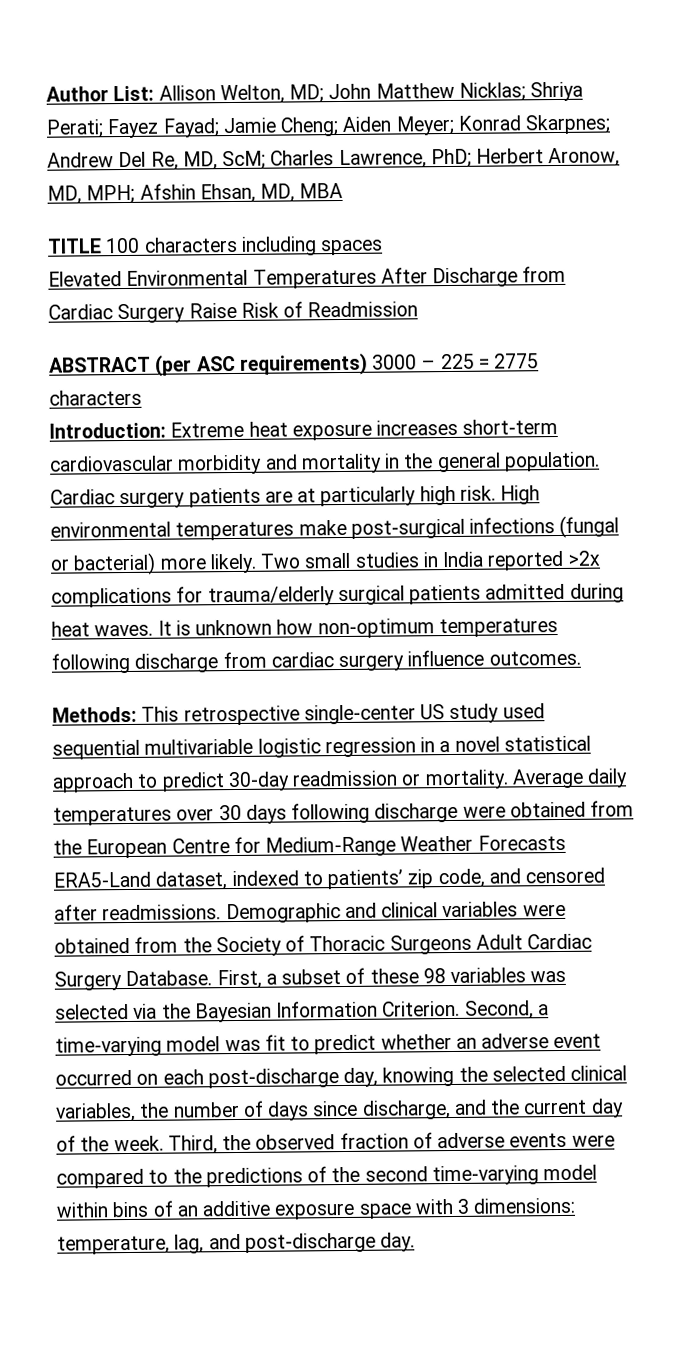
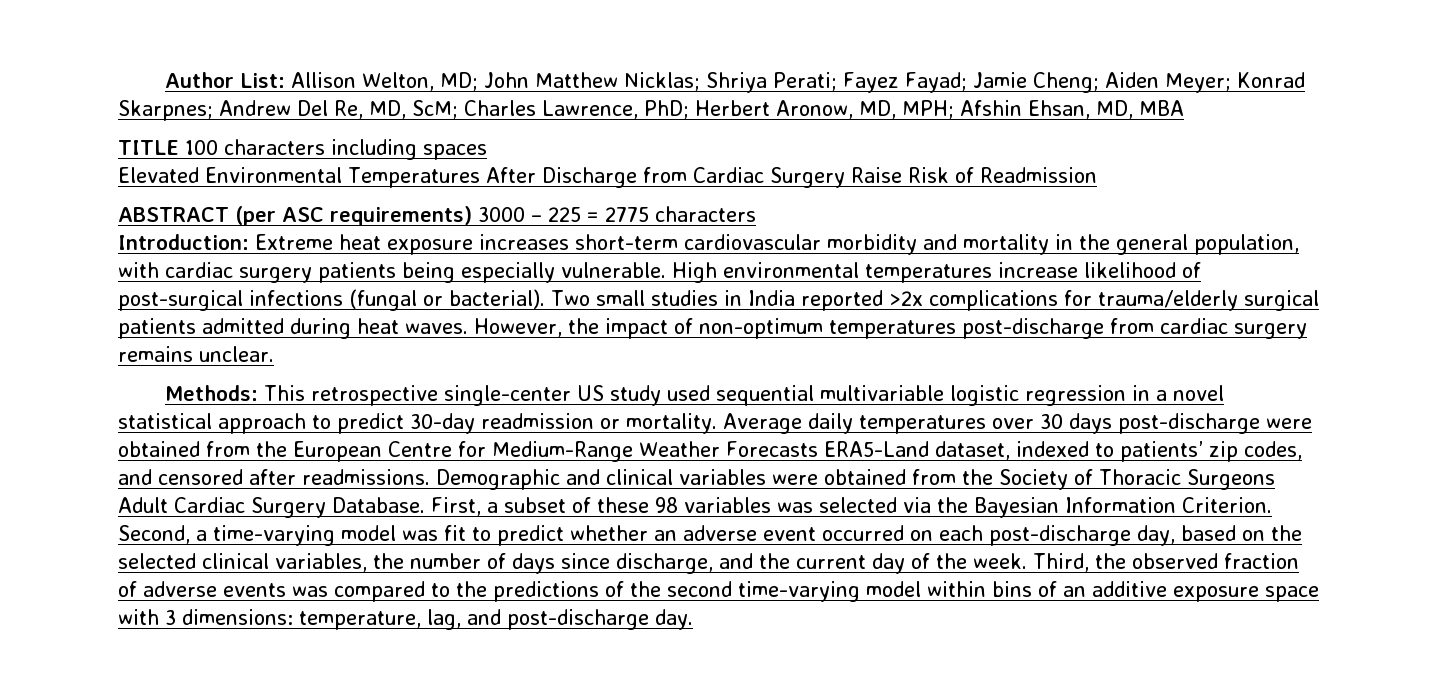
[503,451,600,472] [50,485,541,509] [50,519,347,541] population. Cardiac surgery patients are at particularly high risk. High environmental temperatures make -> [1194,234,1299,255] [118,262,1201,283] population, with cardiac surgery patients being especially vulnerable. High environmental temperatures increase likelihood of
[73,552,257,576] bacterial) more likely. -> [449,289,545,309] bacterial).
[157,618,558,639] [51,652,219,674] It is unknown how non-optimum temperatures following discharge -> [474,318,1104,339] However, the impact of non-optimum temperatures post-discharge
[407,649,581,667] influence outcomes. -> [118,346,274,362] remains unclear.
[291,802,459,824] following discharge -> [1117,413,1260,434] post-discharge
[437,868,485,889] code, -> [1243,441,1302,460] codes,
[382,1066,455,1087] knowing -> [1181,525,1265,541] based on
[571,1134,615,1147] were -> [292,586,328,597] was

